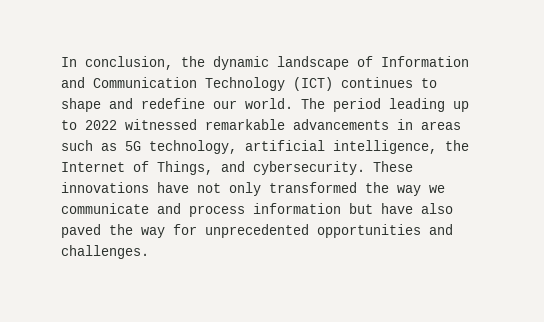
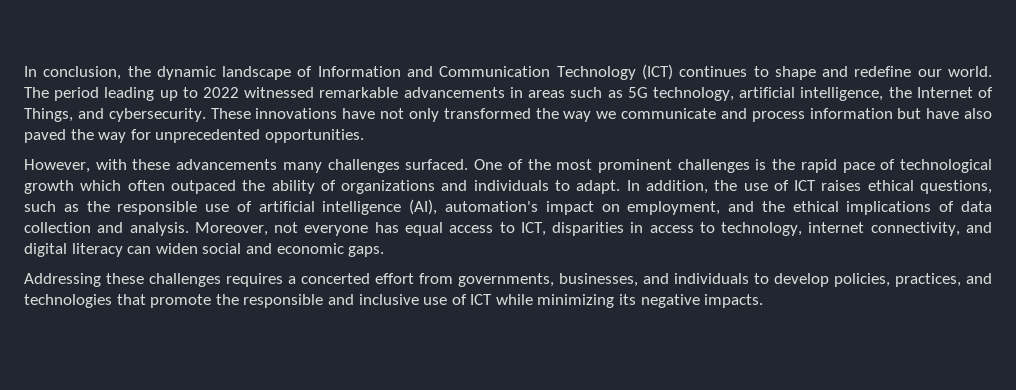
[317,224,453,238] [61,245,149,259] opportunities and challenges. -> [264,129,364,143] [24,159,992,173] [24,180,992,194] [24,199,993,215] [24,222,993,236] [24,243,385,257] [24,273,992,287] [24,294,764,308] opportunities. // However, with these advancements many challenges surfaced. One of the most prominent challenges is the rapid pace of technological growth which often outpaced the ability of organizations and individuals to adapt. In addition, the use of ICT raises ethical questions, such as the responsible use of artificial intelligence (AI), automation's impact on employment, and the ethical implications of data collection and analysis. Moreover, not everyone has equal access to ICT, disparities in access to technology, internet connectivity, and digital literacy can widen social and economic gaps. // Addressing these challenges requires a concerted effort from governments, businesses, and individuals to develop policies, practices, and technologies that promote the responsible and inclusive use of ICT while minimizing its negative impacts.

